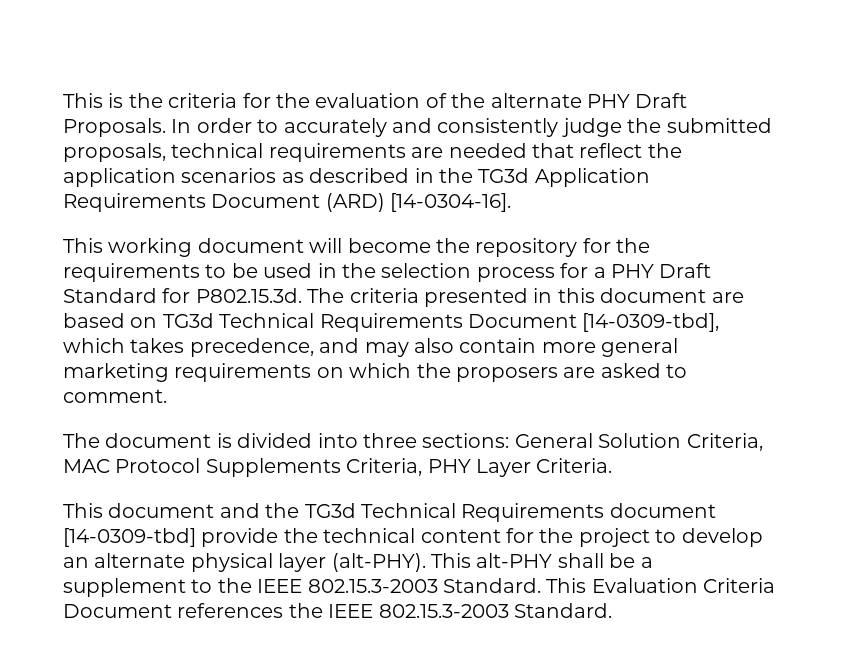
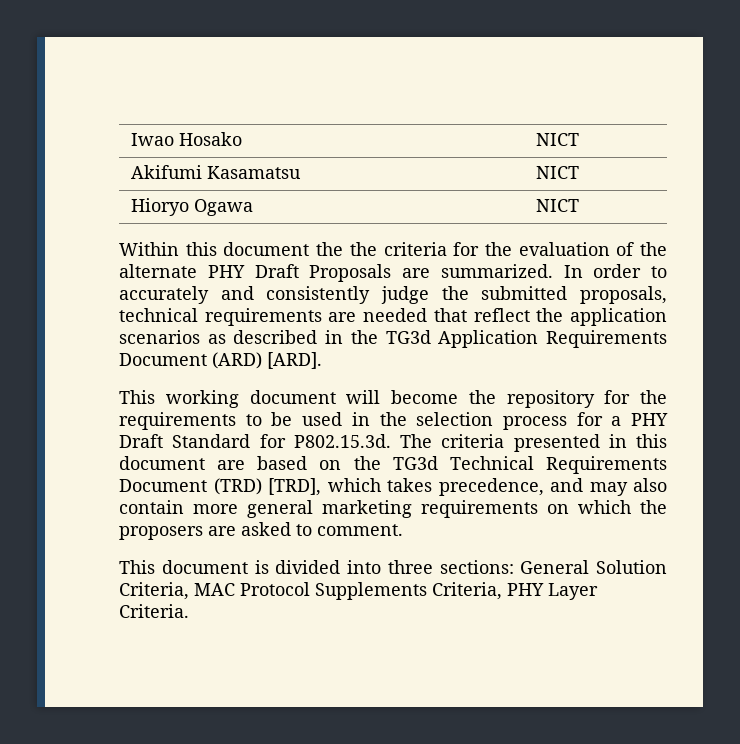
[63,93,124,108] This is -> [130,132,242,146] [535,133,579,146] [130,165,301,179] [535,166,579,179] [130,198,253,216] [535,199,579,212] [119,242,344,256] Iwao Hosako | NICT // Akifumi Kasamatsu | NICT // Hioryo Ogawa | NICT // Within this document the
[63,118,166,137] Proposals. -> [309,264,553,282] Proposals are summarized.
[390,193,512,212] [14-0304-16]. -> [267,352,322,369] [ARD].
(158, 322) none -> [353,456,381,470] the
[582,313,720,332] [14-0309-tbd], -> [213,478,321,496] (TRD) [TRD],
[63,433,100,448] The -> [119,560,155,574] This
[63,503,716,522] [63,528,763,547] [63,553,653,572] [63,578,776,597] [63,603,612,618] // This document and the TG3d Technical Requirements document [14-0309-tbd] provide the technical content for the project to develop an alternate physical layer (alt-PHY). This alt-PHY shall be a supplement to the IEEE 802.15.3-2003 Standard. This Evaluation Criteria Document references the IEEE 802.15.3-2003 Standard. -> (189, 611) none

